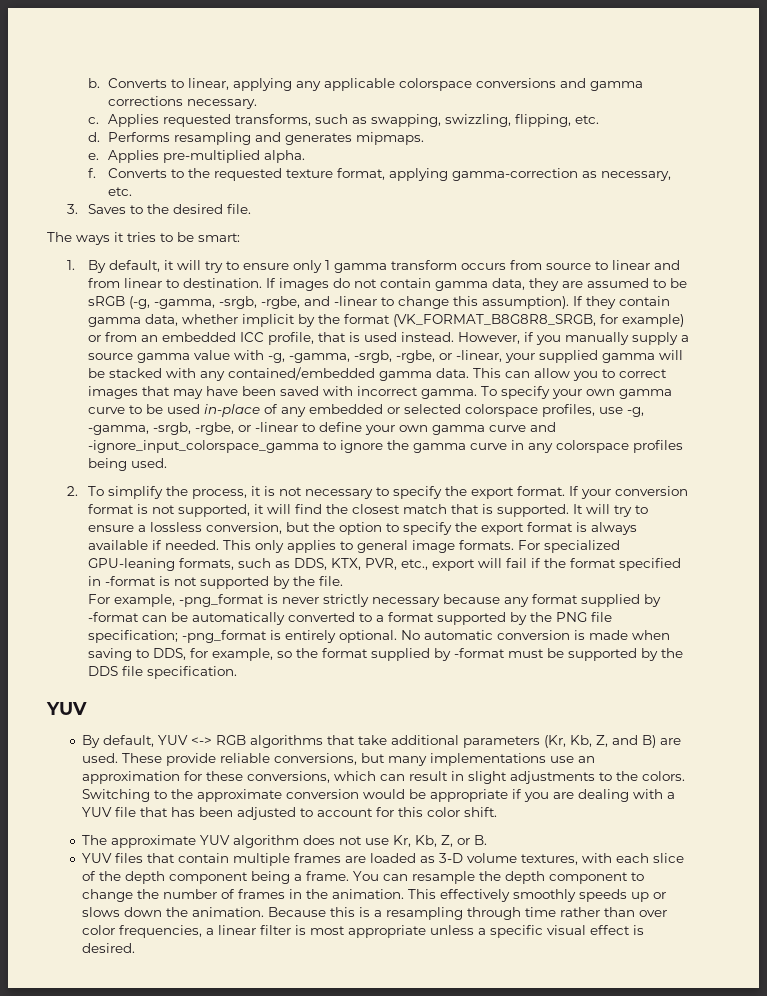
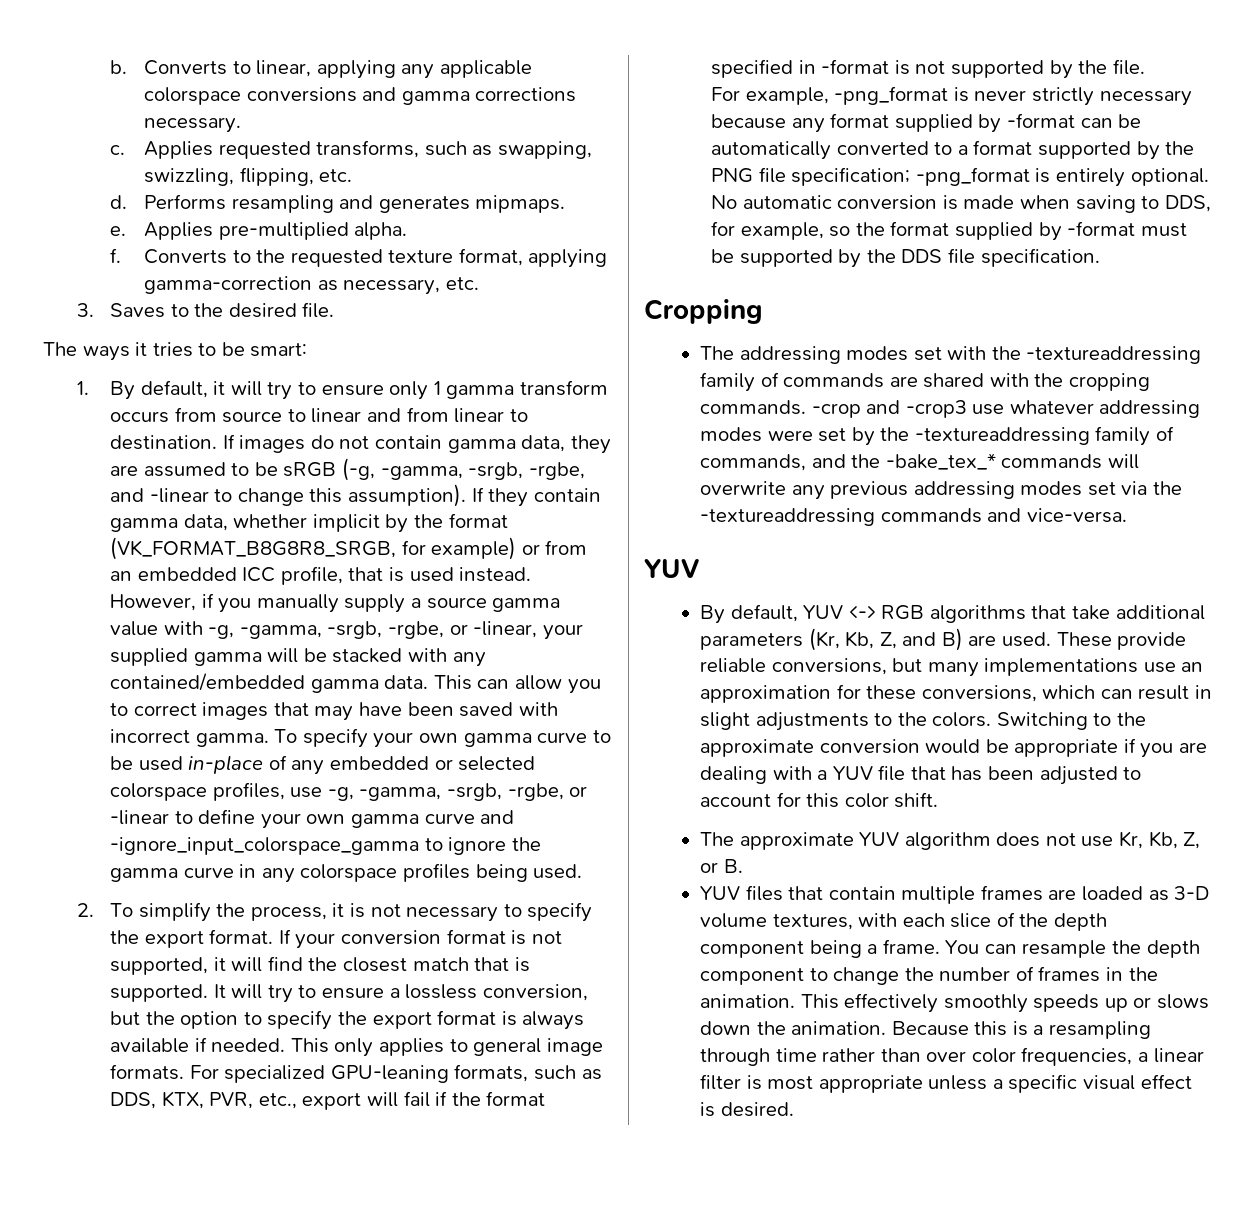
(237, 672) none -> [644,299,763,324] [700,346,1202,364] [700,372,1150,392] [700,400,1201,418] [700,426,1174,446] [700,453,1139,471] [700,481,1182,500] [700,508,1127,526] // Cropping // The addressing modes set with the -textureaddressing family of commands are shared with the cropping commands. -crop and -crop3 use whatever addressing modes were set by the -textureaddressing family of commands, and the -bake_tex_* commands will overwrite any previous addressing modes set via the -textureaddressing commands and vice-versa.

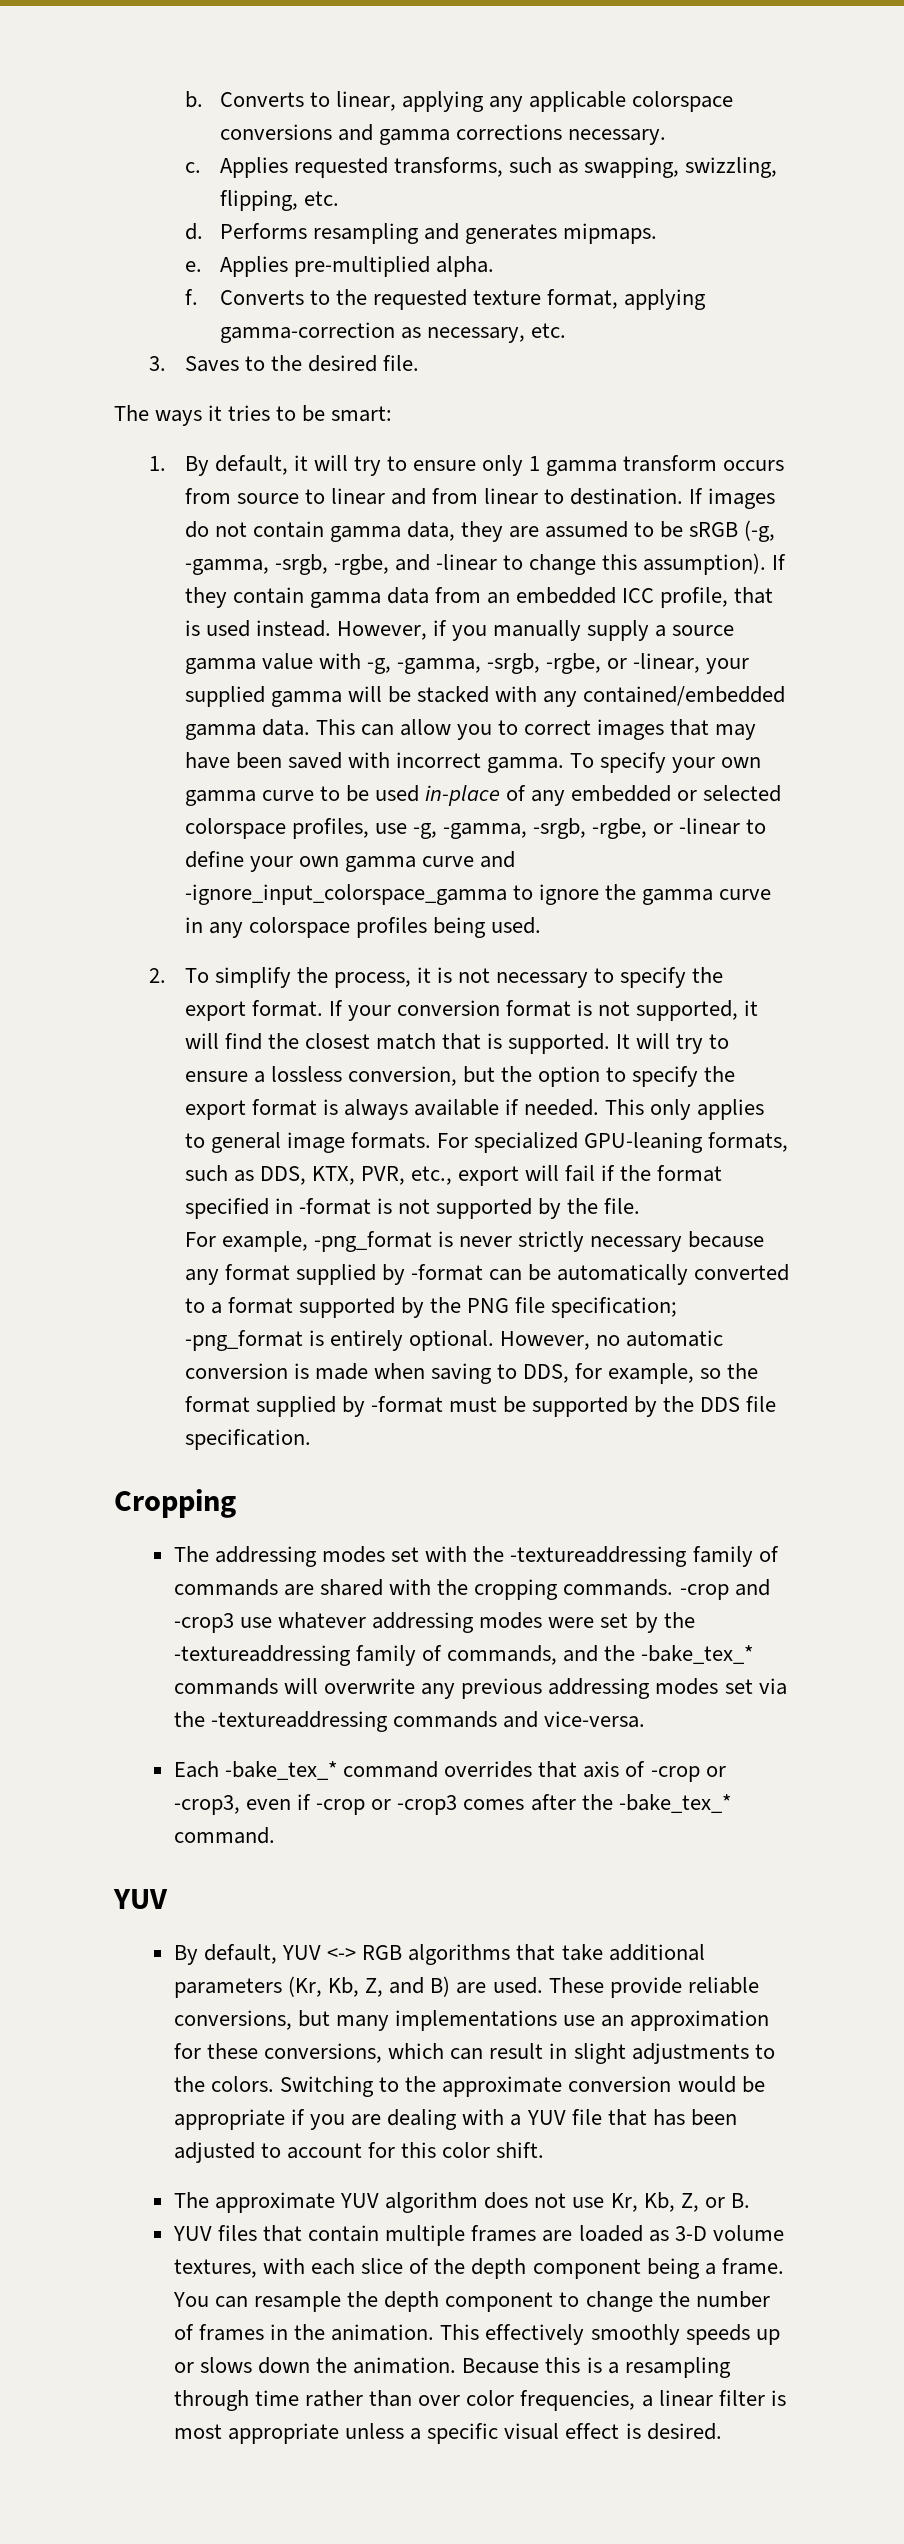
[183,513,508,533] [110,537,540,560] data, whether implicit by the format (VK_FORMAT_B8G8R8_SRGB, for example) or -> [386,587,429,604] data
[711,195,738,209] No -> [499,1331,620,1350] However, no
(1127, 515) none -> [173,1761,726,1782] [173,1794,731,1815] [173,1827,275,1844] // Each -bake_tex_* command overrides that axis of -crop or -crop3, even if -crop or -crop3 comes after the -bake_tex_* command.

